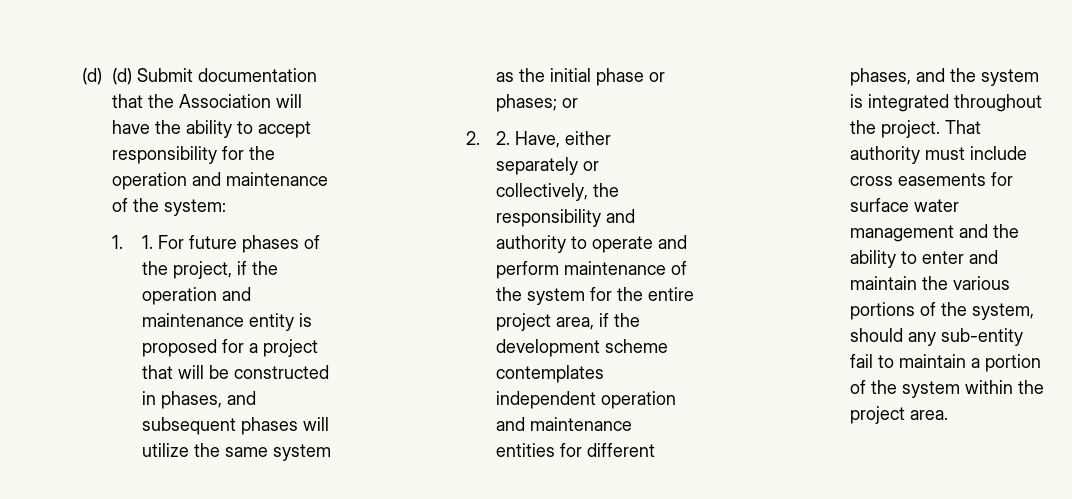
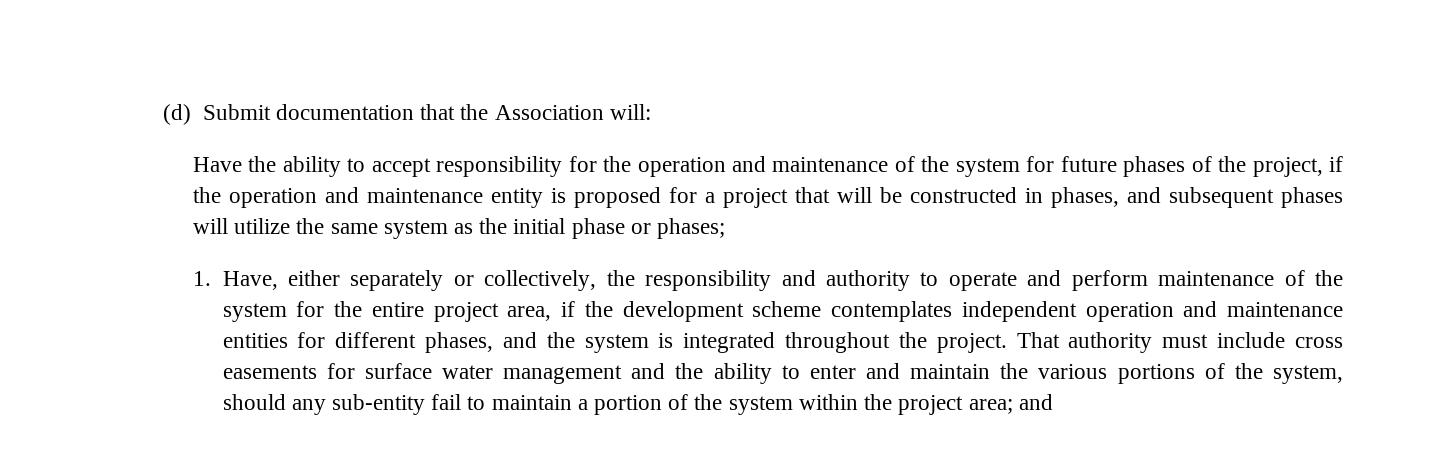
[82,68,133,85] (d) (d) -> [163,104,192,125] (d)
[276,94,303,108] [112,120,151,134] will have -> [609,104,651,120] [192,157,242,172] will: // Have
[164,199,227,216] [112,235,185,249] system: // 1. 1. For -> [955,156,1055,177] system for
[562,98,579,108] [466,131,511,145] or // 2. 2. -> [192,271,211,286] // 1.
[910,410,949,420] area. -> [968,394,1053,414] area; and

